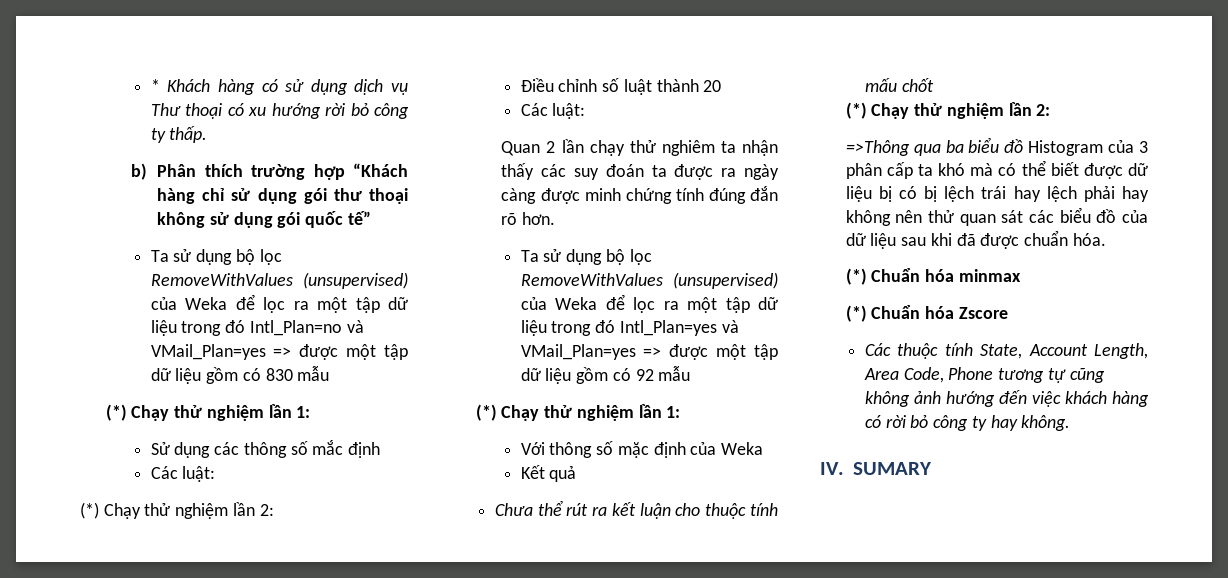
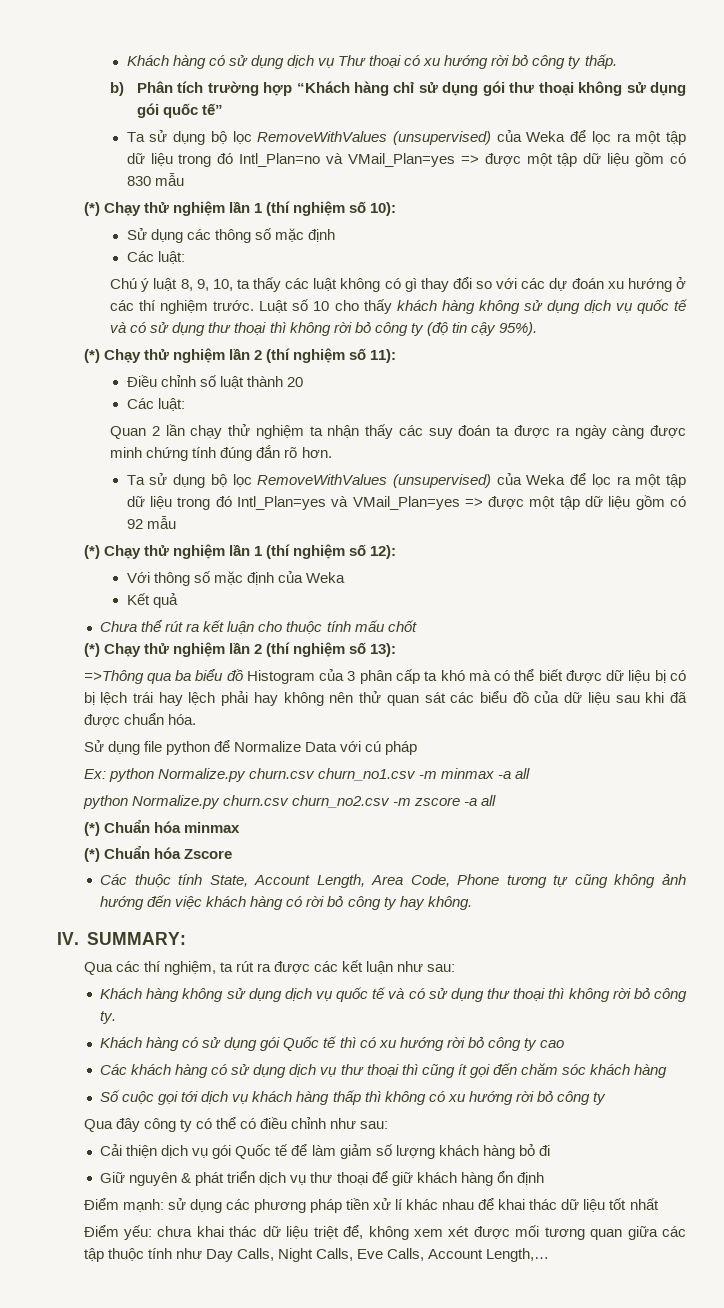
[150,79,160,92] * -> (126, 60) none
[204,164,243,177] thích -> [177,81,204,93] tích
[296,406,311,418] 1: -> [253,201,397,216] 1 (thí nghiệm số 10):
[312,440,344,455] mắc -> [274,228,304,242] mặc
[80,502,274,519] // (*) Chạy thử nghiệm lần 2: -> [110,277,687,292] [110,299,688,314] [110,322,537,336] [83,348,397,363] // Chú ý luật 8, 9, 10, ta thấy các luật không có gì thay đổi so với các dự đoán xu hướng ở các thí nghiệm trước. Luật số 10 cho thấy khách hàng không sử dụng dịch vụ quốc tế và có sử dụng thư thoại thì không rời bỏ công ty (độ tin cậy 95%). // (*) Chạy thử nghiệm lần 2 (thí nghiệm số 11):
[661,140,715,156] nghiêm -> [255,425,304,439] nghiệm
[666,406,681,418] 1: -> [253,544,397,559] 1 (thí nghiệm số 12):
[1036,104,1051,116] 2: -> [253,642,397,657] 2 (thí nghiệm số 13):
(1106, 239) none -> [83,740,418,755] [83,768,531,782] [82,795,496,809] // Sử dụng file python để Normalize Data với cú pháp // Ex: python Normalize.py churn.csv churn_no1.csv -m minmax -a all // python Normalize.py churn.csv churn_no2.csv -m zscore -a all
[852,462,932,475] SUMARY -> [86,932,186,945] [83,960,456,975] [100,987,687,1002] [100,1011,117,1024] [100,1036,564,1051] [100,1063,668,1078] [100,1090,606,1105] [83,1117,389,1132] [100,1144,550,1159] [100,1171,544,1186] [83,1198,659,1213] [83,1225,686,1240] [83,1248,550,1262] SUMMARY: // Qua các thí nghiệm, ta rút ra được các kết luận như sau: // Khách hàng không sử dụng dịch vụ quốc tế và có sử dụng thư thoại thì không rời bỏ công ty. // Khách hàng có sử dụng gói Quốc tế thì có xu hướng rời bỏ công ty cao // Các khách hàng có sử dụng dịch vụ thư thoại thì cũng ít gọi đến chăm sóc khách hàng // Số cuộc gọi tới dịch vụ khách hàng thấp thì không có xu hướng rời bỏ công ty // Qua đây công ty có thể có điều chỉnh như sau: // Cải thiện dịch vụ gói Quốc tế để làm giảm số lượng khách hàng bỏ đi // Giữ nguyên & phát triển dịch vụ thư thoại để giữ khách hàng ổn định // Điểm mạnh: sử dụng các phương pháp tiền xử lí khác nhau để khai thác dữ liệu tốt nhất // Điểm yếu: chưa khai thác dữ liệu triệt để, không xem xét được mối tương quan giữa các tập thuộc tính như Day Calls, Night Calls, Eve Calls, Account Length,…

